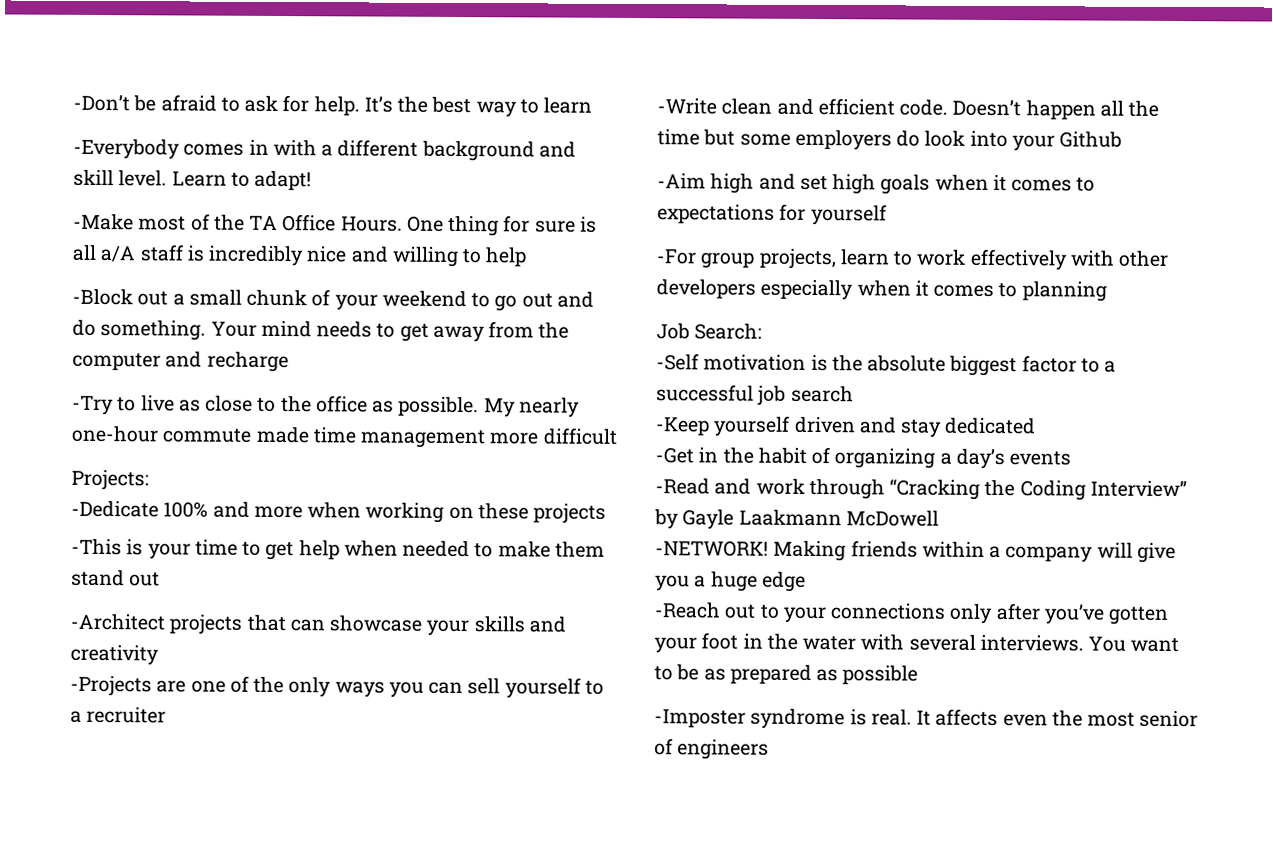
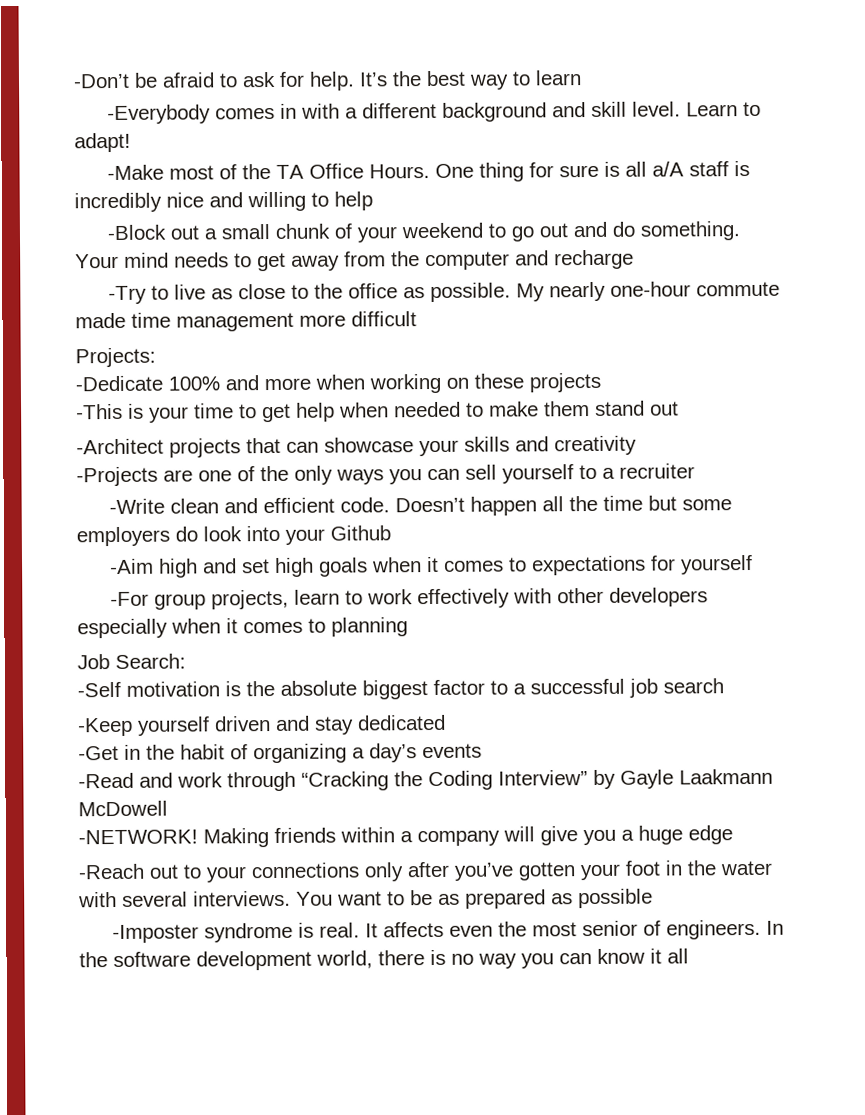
[677,739,770,760] engineers -> [665,919,784,940] [79,948,689,971] engineers. In the software development world, there is no way you can know it all

